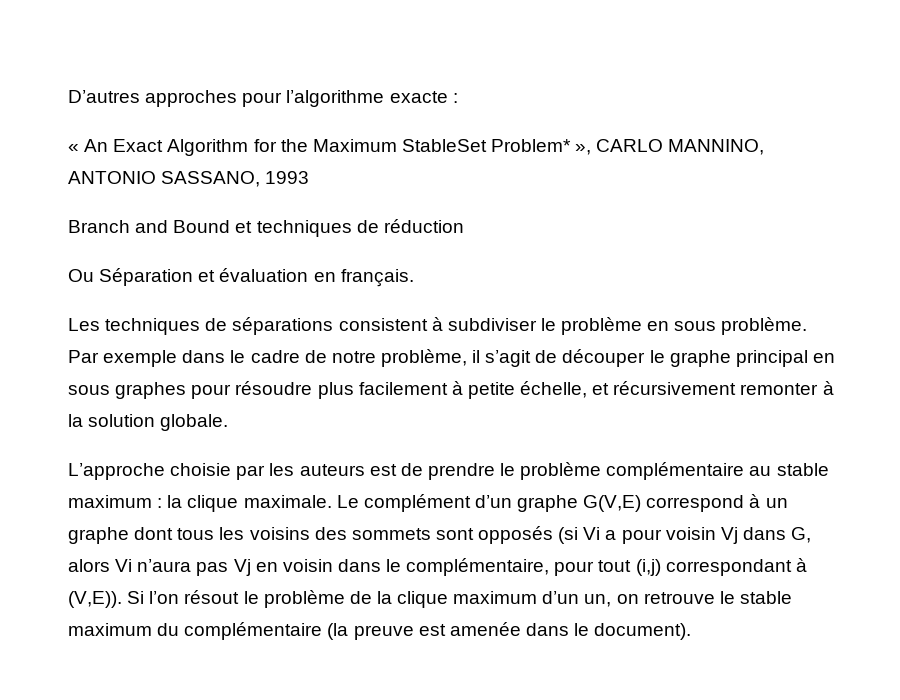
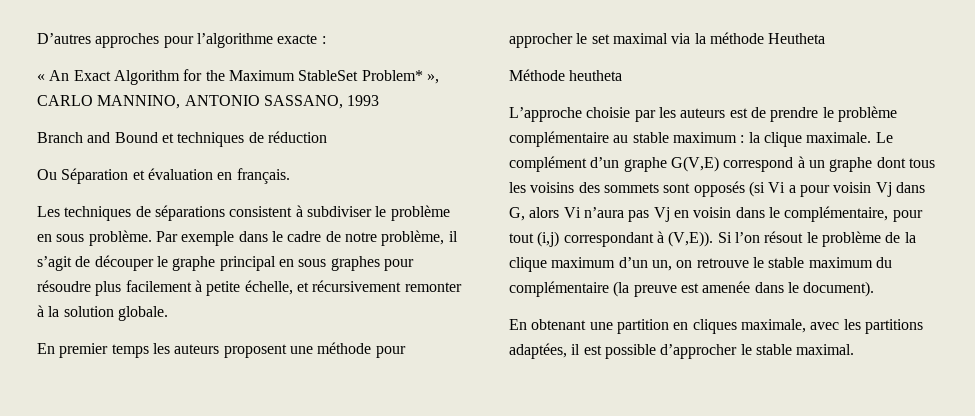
(229, 422) none -> [37,342,406,358] [509,32,826,48] [509,69,623,81] // En premier temps les auteurs proposent une méthode pour approcher le set maximal via la méthode Heutheta // Méthode heutheta
(692, 631) none -> [509,319,923,334] [509,343,855,359] // En obtenant une partition en cliques maximale, avec les partitions adaptées, il est possible d’approcher le stable maximal.

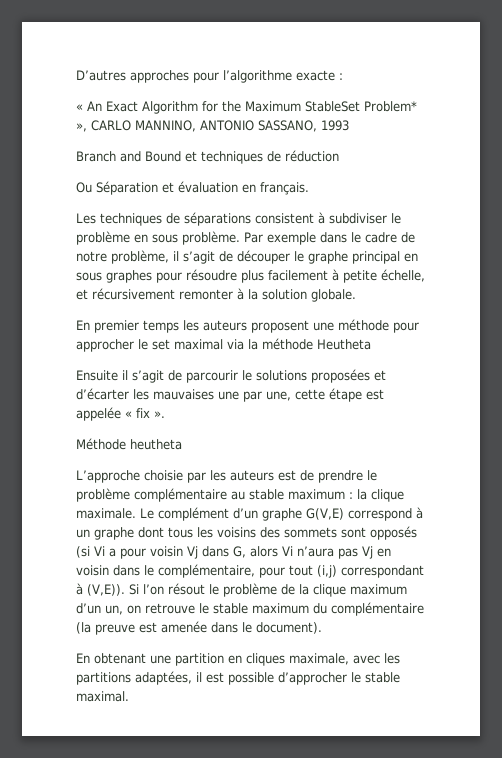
(826, 38) none -> [76,369,386,383] [76,388,384,402] [76,407,165,421] // Ensuite il s’agit de parcourir le solutions proposées et d’écarter les mauvaises une par une, cette étape est appelée « fix ».

